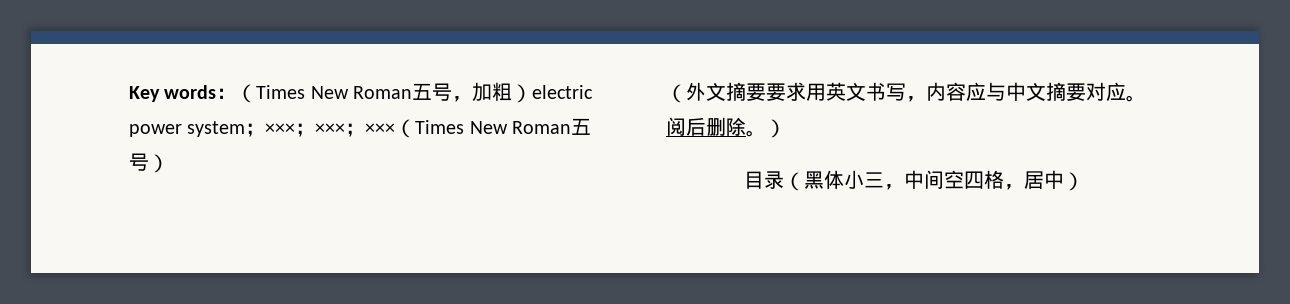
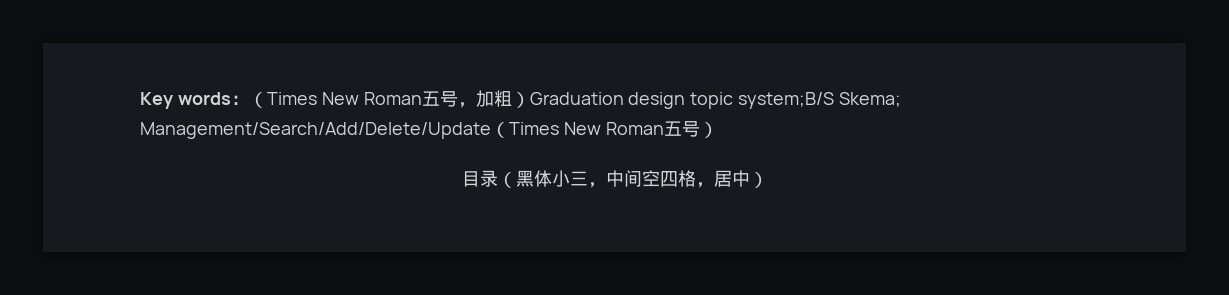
[532,85,594,99] [129,121,396,137] electric power system；×××；×××；××× -> [529,92,902,109] [140,122,491,139] Graduation design topic system;B/S Skema; Management/Search/Add/Delete/Update
[666,82,1146,103] [666,117,786,138] // （外文摘要要求用英文书写，内容应与中文摘要对应。阅后删除。） -> (718, 130) none

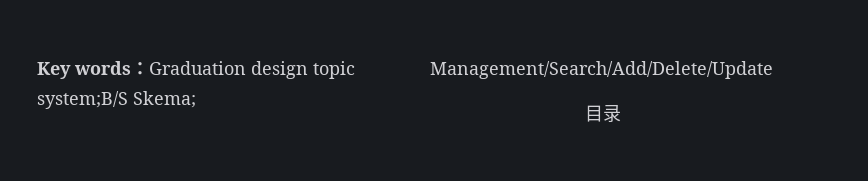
[248,90,530,108] （Times New Roman五号，加粗） -> (149, 68) none
[491,121,718,138] [461,170,768,188] （Times New Roman五号） // 目录（黑体小三，中间空四格，居中） -> [584,104,621,122] // 目录

